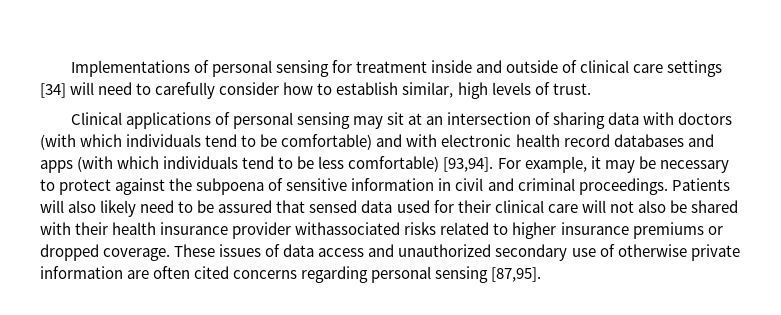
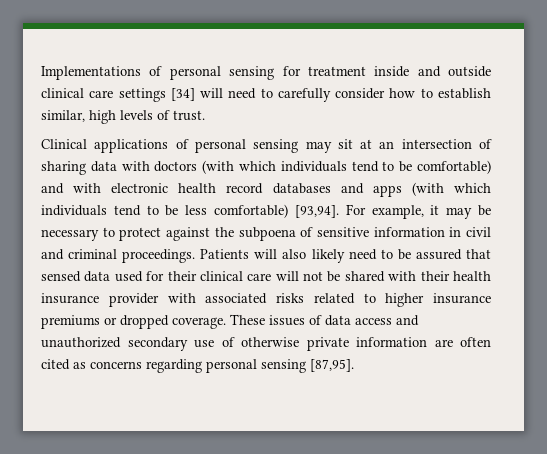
[562,60,578,73] of -> (491, 71) none
[637,200,666,213] also -> (324, 276) none
[295,222,401,235] withassociated -> [167,293,268,304] with associated
(230, 272) none -> [73,362,86,369] as

